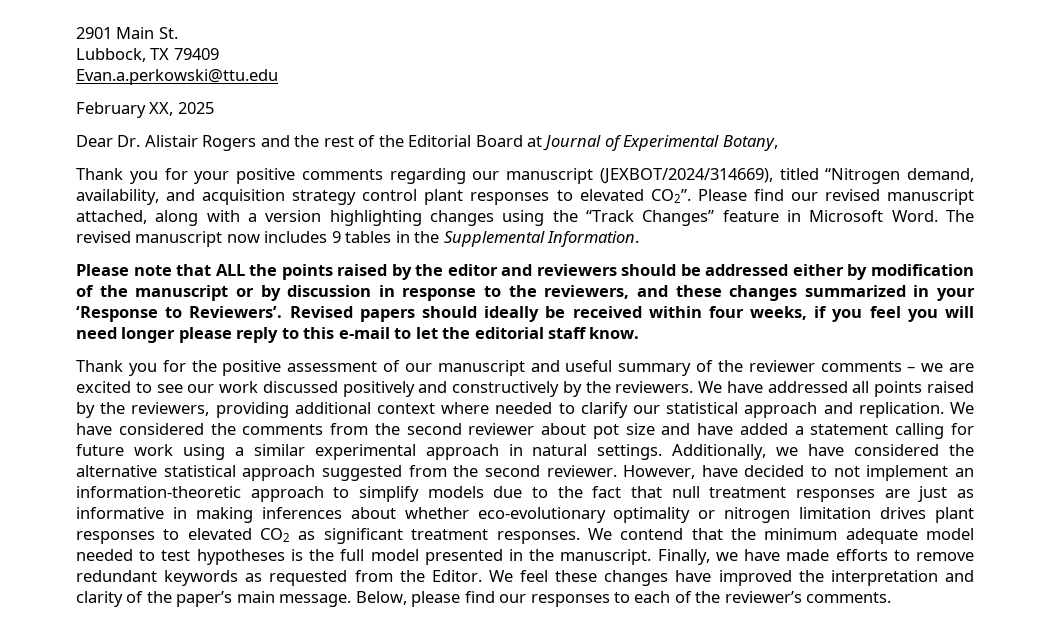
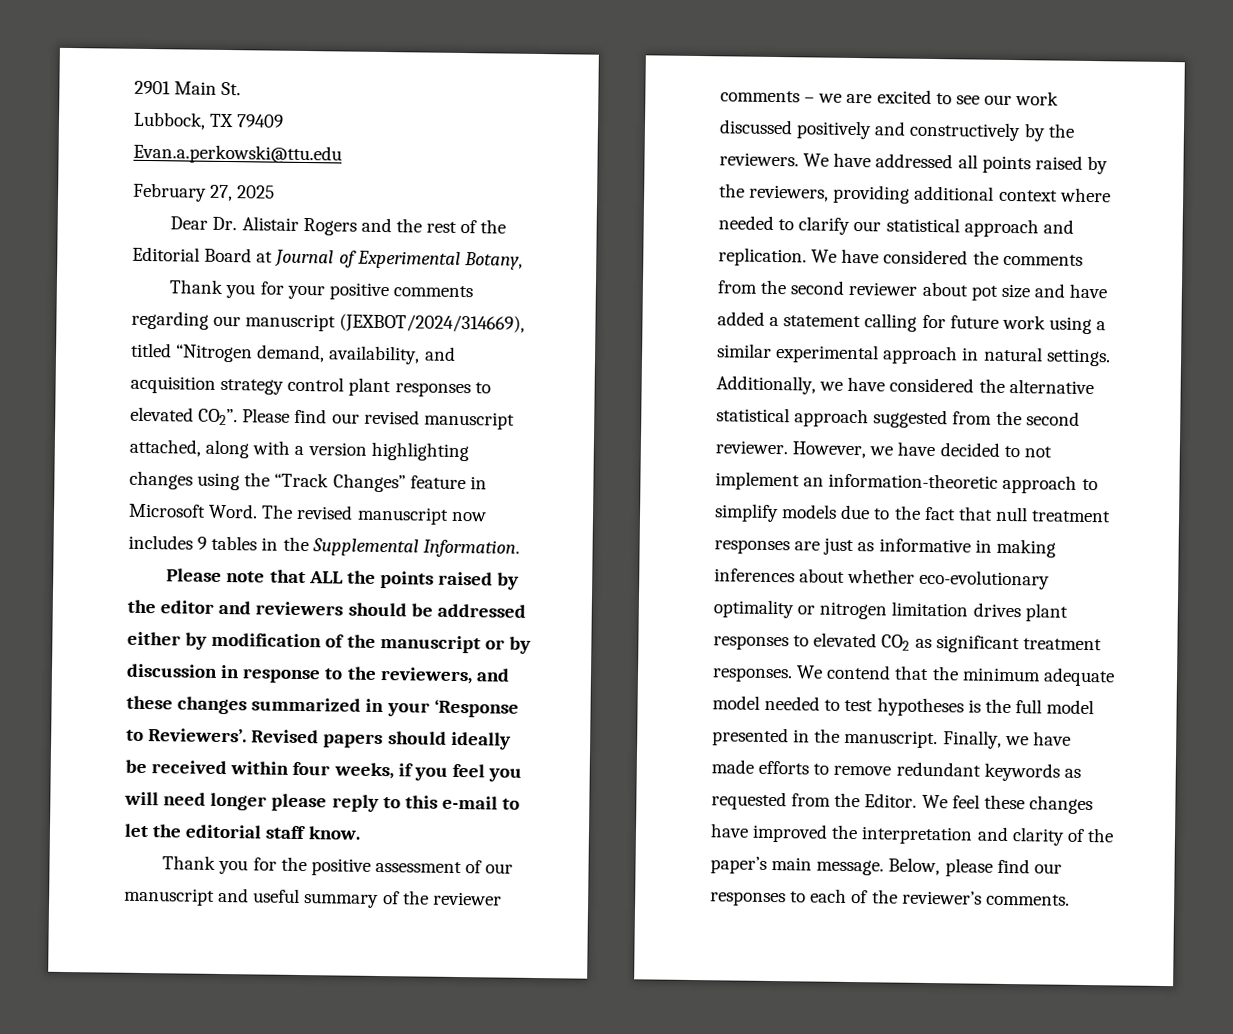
[149,102,174,116] XX, -> [209,184,234,202] 27,
(696, 472) none -> [869,446,894,456] we

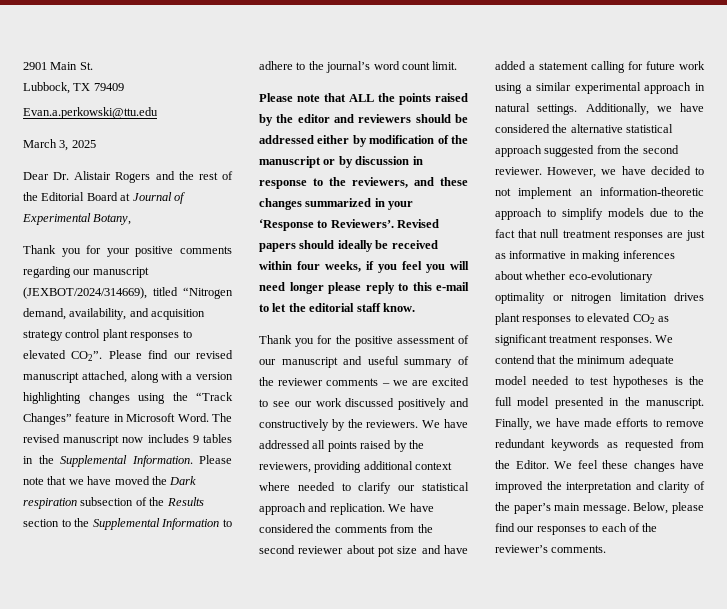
[132,182,234,202] February 27, -> [23,139,69,151] March 3,
(520, 548) none -> [199,455,232,464] [23,476,197,485] [23,497,204,509] [23,518,232,530] [259,61,458,73] Please note that we have moved the Dark respiration subsection of the Results section to the Supplemental Information to adhere to the journal’s word count limit.

